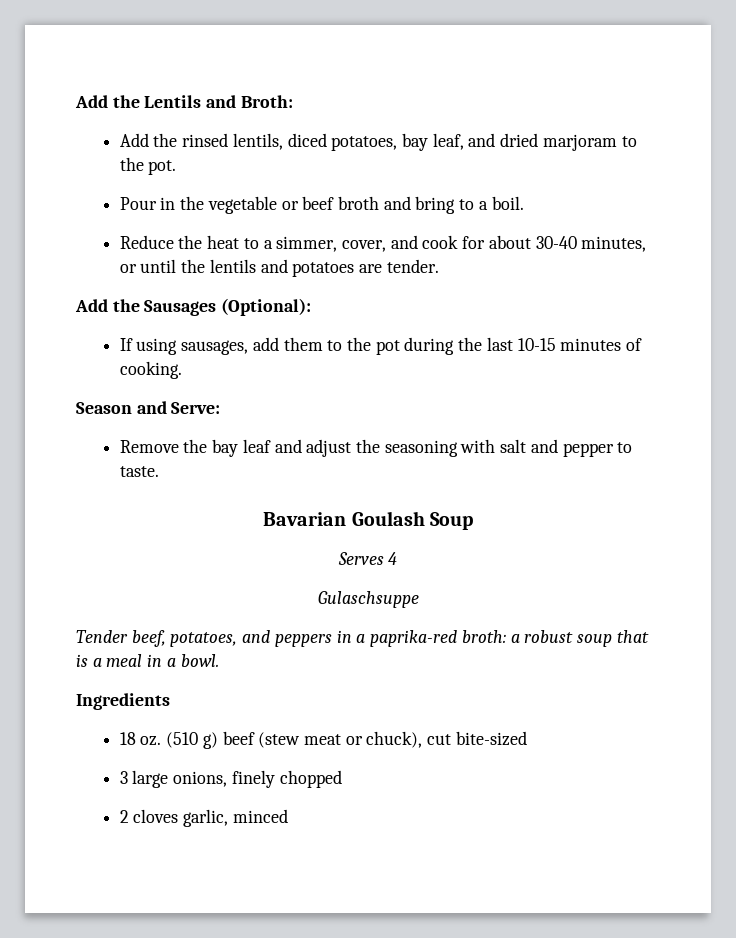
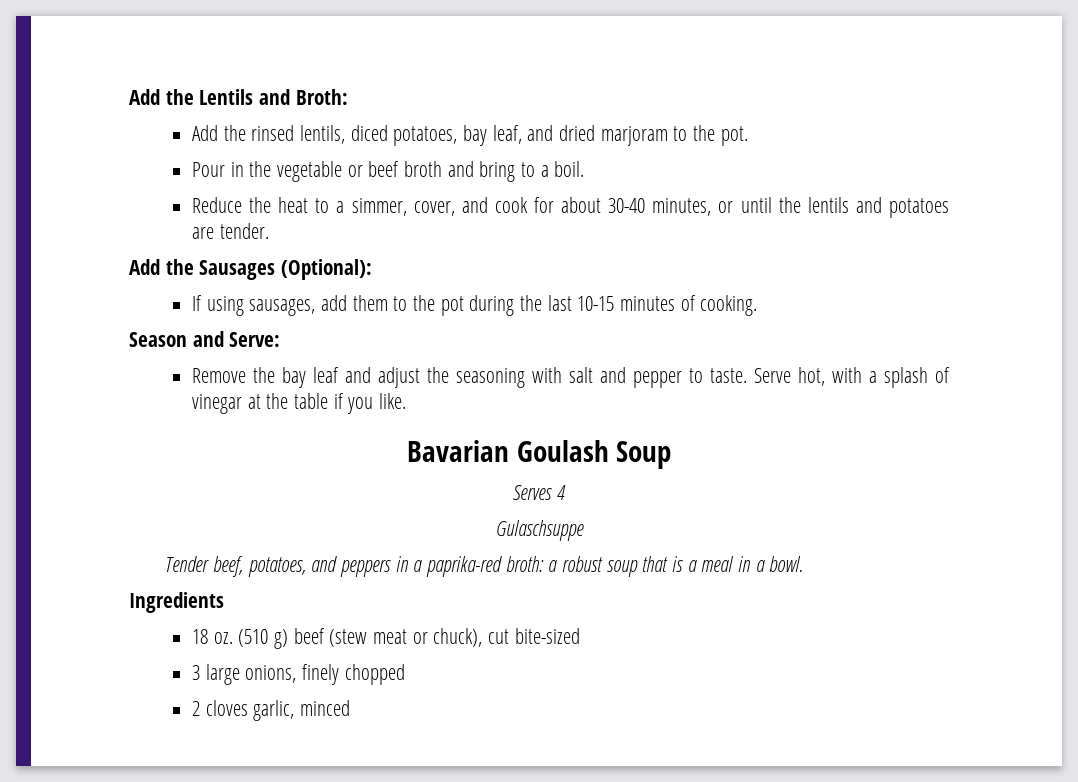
(159, 471) none -> [753,367,951,388] [191,393,406,414] Serve hot, with a splash of vinegar at the table if you like.

